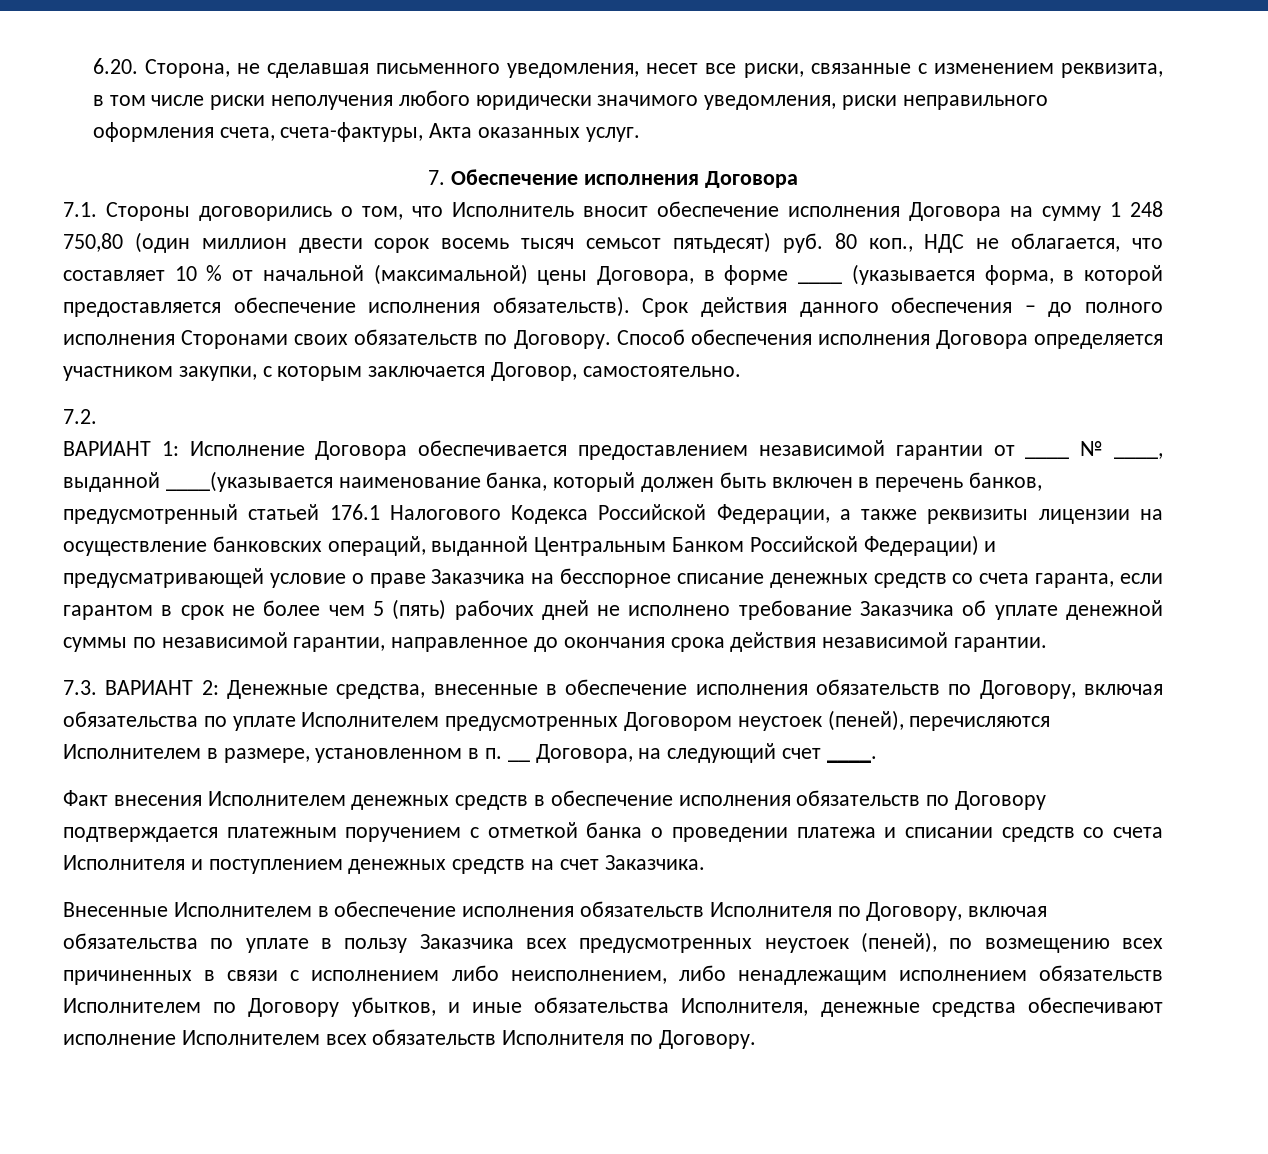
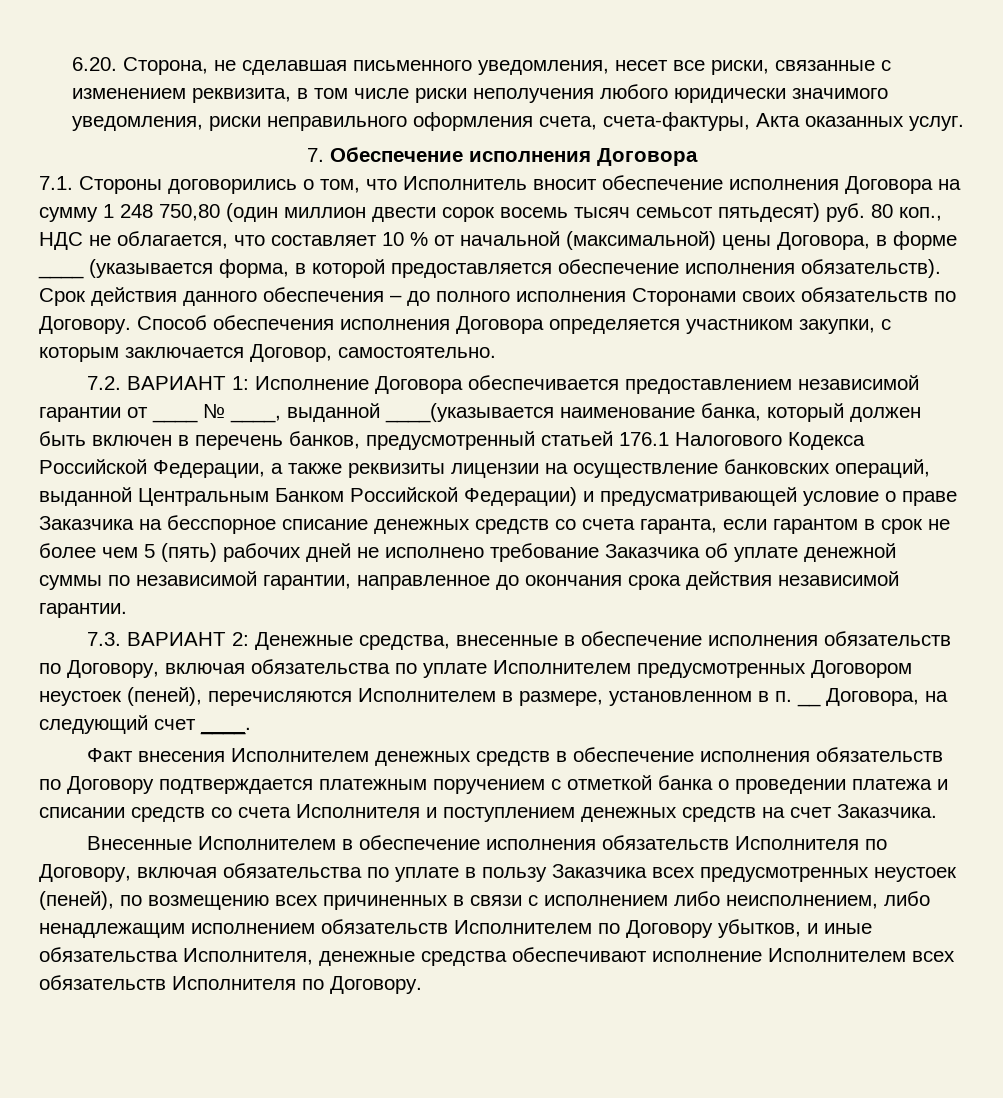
(97, 416) // -> (121, 383) none

